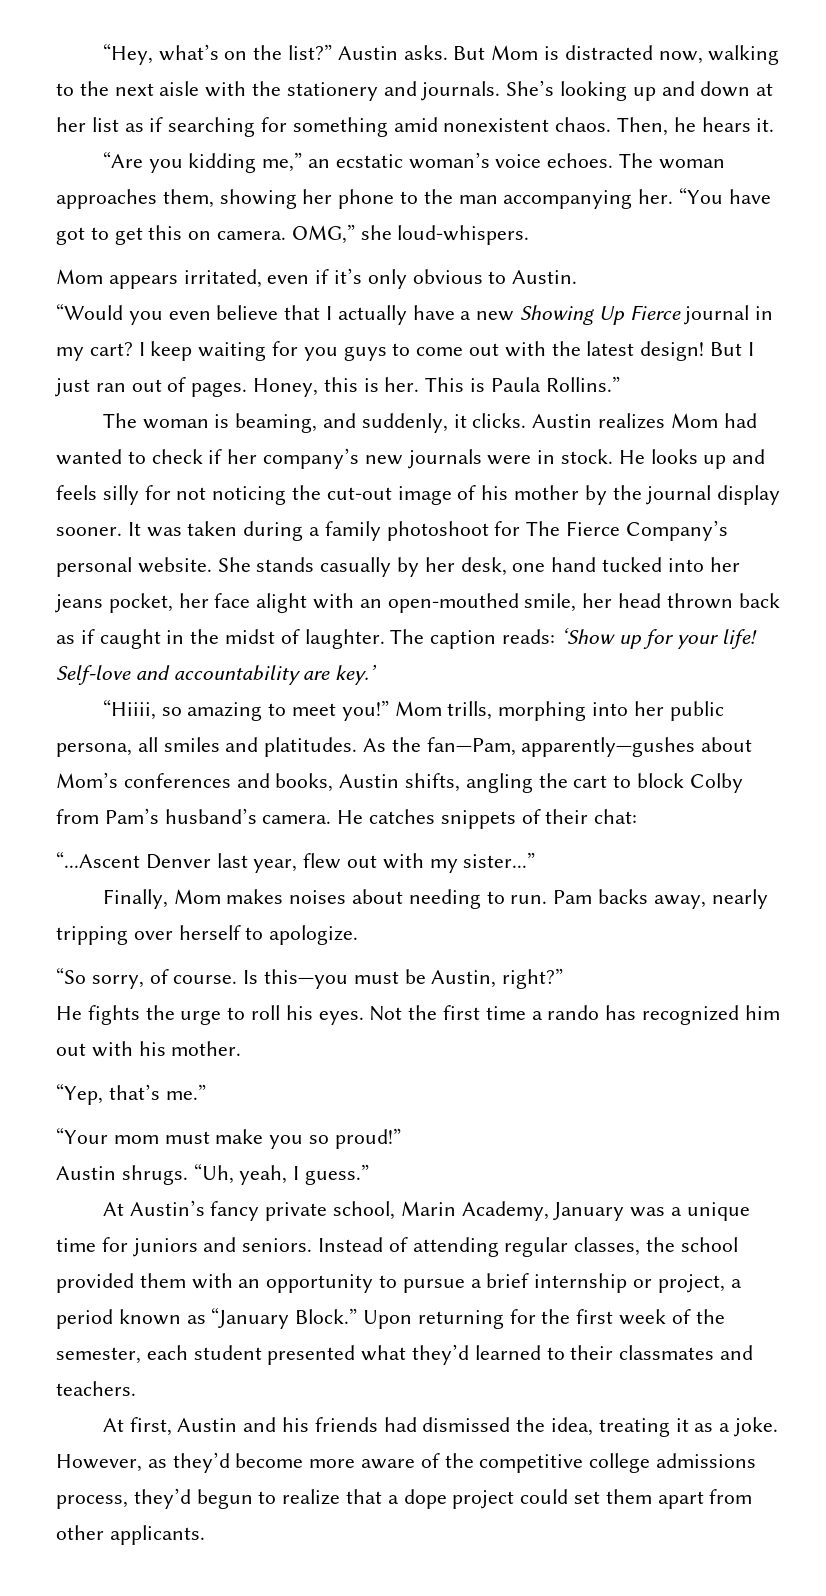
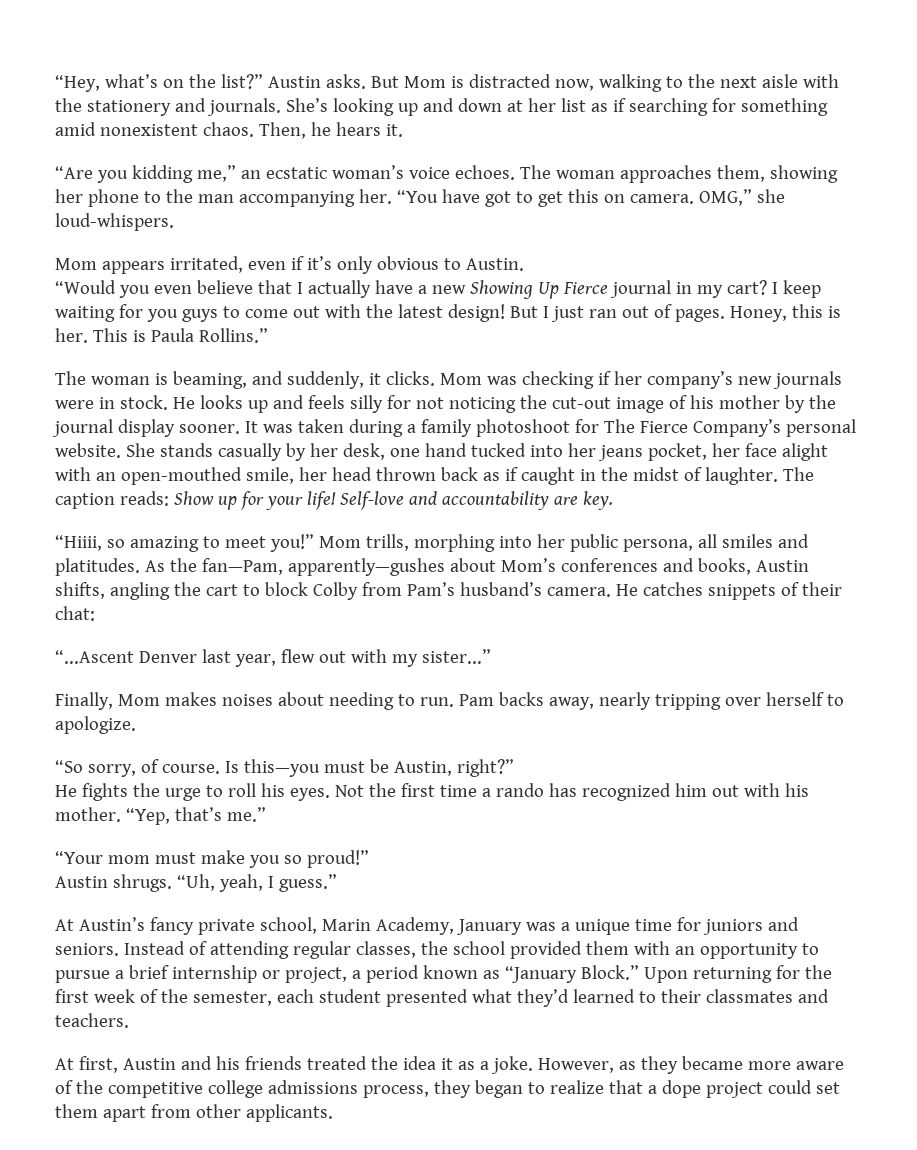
[532,413,757,429] [56,449,203,465] Austin realizes Mom had wanted to check -> [439,371,594,389] Mom was checking
[560,628,615,644] ‘Show -> [173,491,214,505] Show
[335,664,378,685] key.’ -> [582,491,613,510] key.
(242, 1048) // -> (121, 814) none
[383,1417,670,1437] had dismissed the idea, treating -> [306,1056,436,1070] treated the idea
[172,1452,304,1473] they’d become -> [640,1056,743,1074] they became
[133,1488,253,1509] they’d begun -> [433,1080,523,1098] they began

